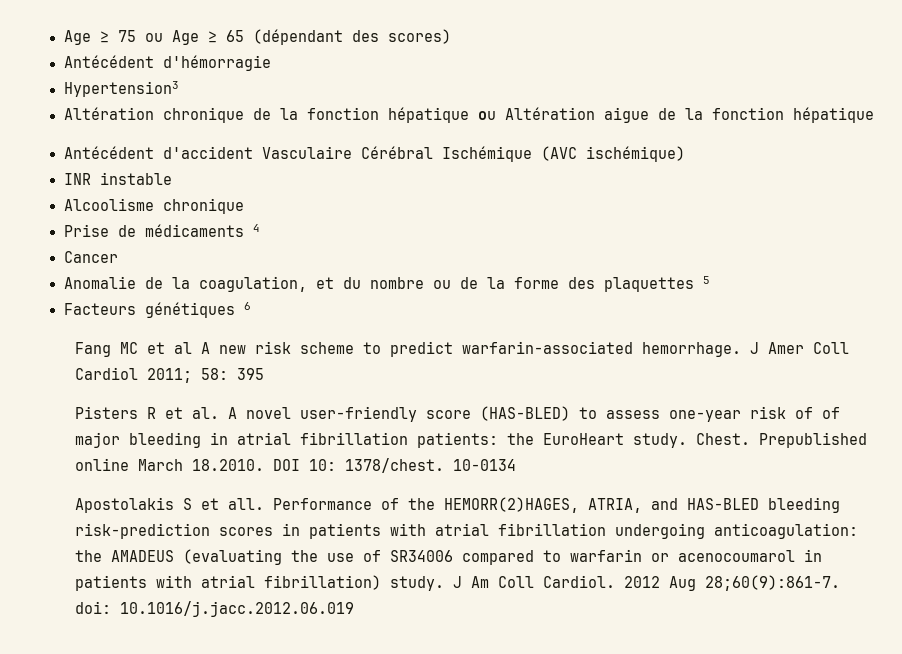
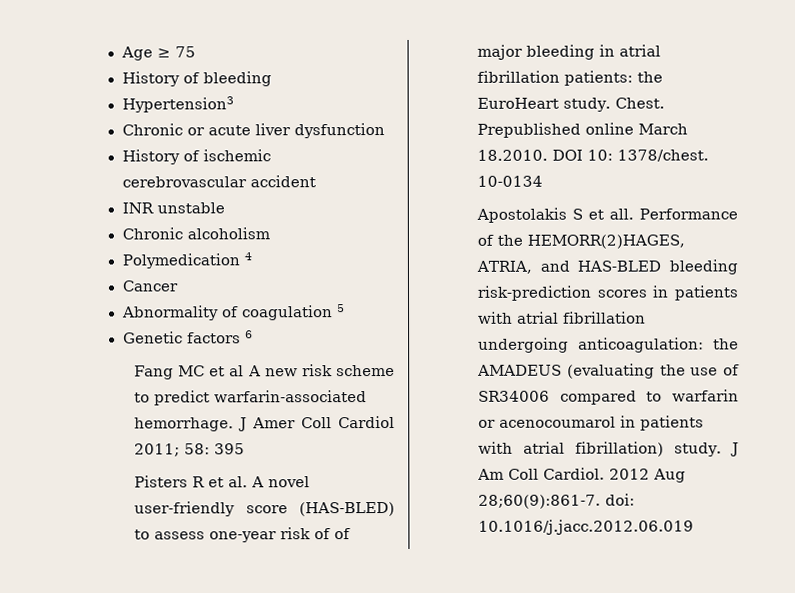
[144,29,451,45] [63,55,271,71] [63,81,179,97] [63,107,874,123] [63,146,685,162] [63,172,172,185] [63,198,244,214] [63,224,260,237] [63,251,118,263] [63,276,694,292] ou Age ≥ 65 (dépendant des scores) // Antécédent d'hémorragie // Hypertension3 // Altération chronique de la fonction hépatique ou Altération aigue de la fonction hépatique // Antécédent d'accident Vasculaire Cérébral Ischémique (AVC ischémique) // INR instable // Alcoolisme chronique // Prise de médicaments 4 // Cancer // Anomalie de la coagulation, et du nombre ou de la forme des plaquettes -> [121,71,272,87] [121,96,234,113] [121,123,385,139] [121,149,271,165] [121,175,316,188] [121,202,225,214] [121,227,270,240] [121,252,252,269] [121,280,178,292] [121,305,333,321] // History of bleeding // Hypertension3 // Chronic or acute liver dysfunction // History of ischemic cerebrovascular accident // INR unstable // Chronic alcoholism // Polymedication 4 // Cancer // Abnormality of coagulation
[63,302,235,318] Facteurs génétiques -> [122,331,241,344] Genetic factors

